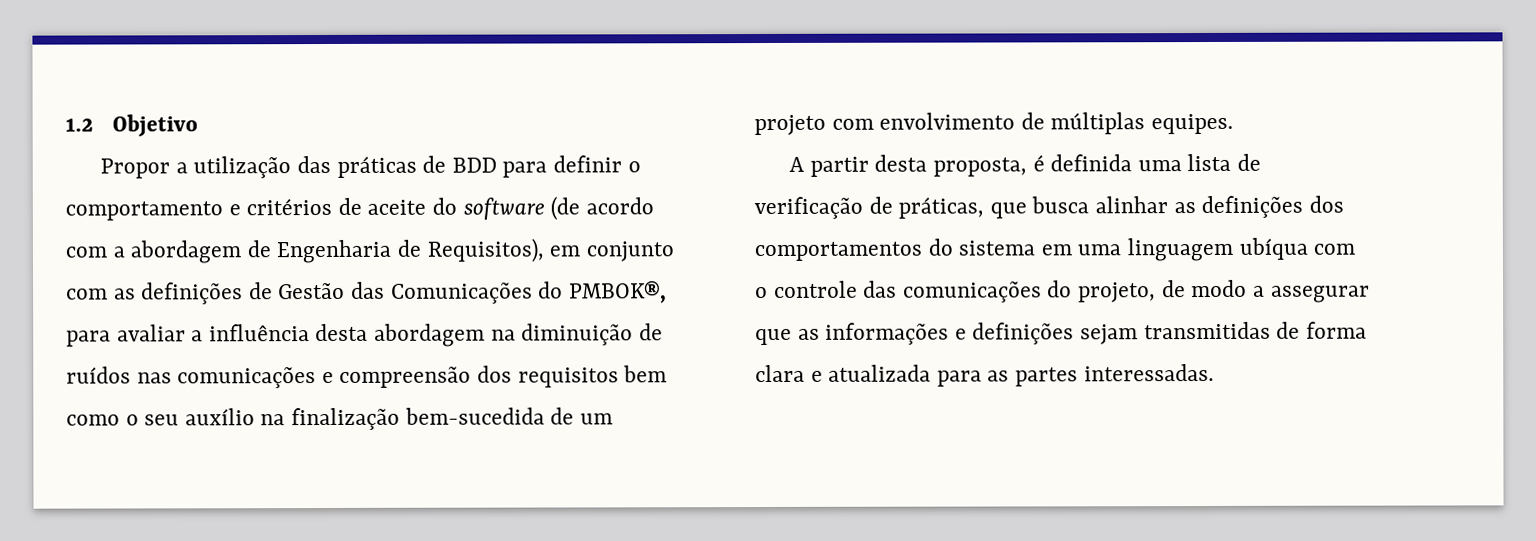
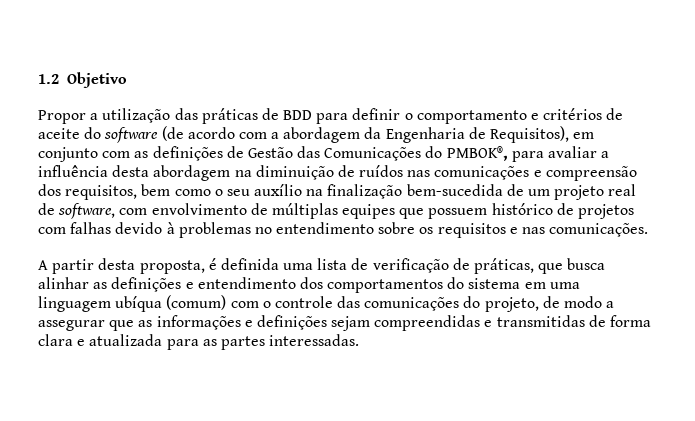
[246,240,271,258] de -> [364,127,382,139] da
[517,367,619,388] requisitos -> [65,185,138,200] requisitos,
(826, 125) none -> [608,184,637,196] [38,203,116,219] real de software,
[1151,113,1234,135] equipes. -> [342,203,635,219] [38,222,649,238] equipes que possuem histórico de projetos com falhas devido à problemas no entendimento sobre os requisitos e nas comunicações.
(1304, 207) none -> [185,277,296,289] e entendimento
(1308, 248) none -> [166,295,227,310] (comum)
(1139, 334) none -> [374,315,493,331] compreendidas e

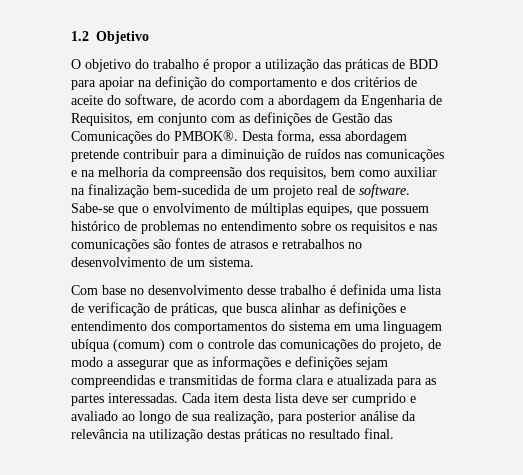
[38,110,86,124] Propor -> [71,59,251,72] O objetivo do trabalho é propor
[352,108,413,120] definir o -> [99,76,225,90] apoiar na definição do
(540, 116) none -> [331,77,350,87] dos
[104,126,184,143] software (de -> [125,94,194,107] software, de
[490,126,570,143] Requisitos), -> [71,113,133,126] Requisitos,
[446,146,610,162] [38,165,252,181] PMBOK®, para avaliar a influência desta abordagem na -> [174,130,407,144] [71,149,218,162] PMBOK®. Desta forma, essa abordagem pretende contribuir para a
(542, 173) none -> [81,167,166,177] na melhoria da
[214,184,303,196] o seu auxílio -> [394,167,437,177] auxiliar
[58,203,148,219] software, com -> [359,184,410,198] [71,203,149,216] software. Sabe-se que o
[342,204,396,219] equipes -> [307,203,353,216] equipes,
[578,204,635,219] [38,222,175,234] projetos com falhas devido à -> (137, 226) none
[549,223,649,237] [38,258,205,274] comunicações. // A partir desta proposta, -> [71,238,362,252] [71,257,254,267] [71,285,326,295] comunicações são fontes de atrasos e retrabalhos no desenvolvimento de um sistema. // Com base no desenvolvimento desse trabalho
(360, 340) none -> [182,393,416,406] [71,411,416,424] [71,428,394,442] Cada item desta lista deve ser cumprido e avaliado ao longo de sua realização, para posterior análise da relevância na utilização destas práticas no resultado final.

